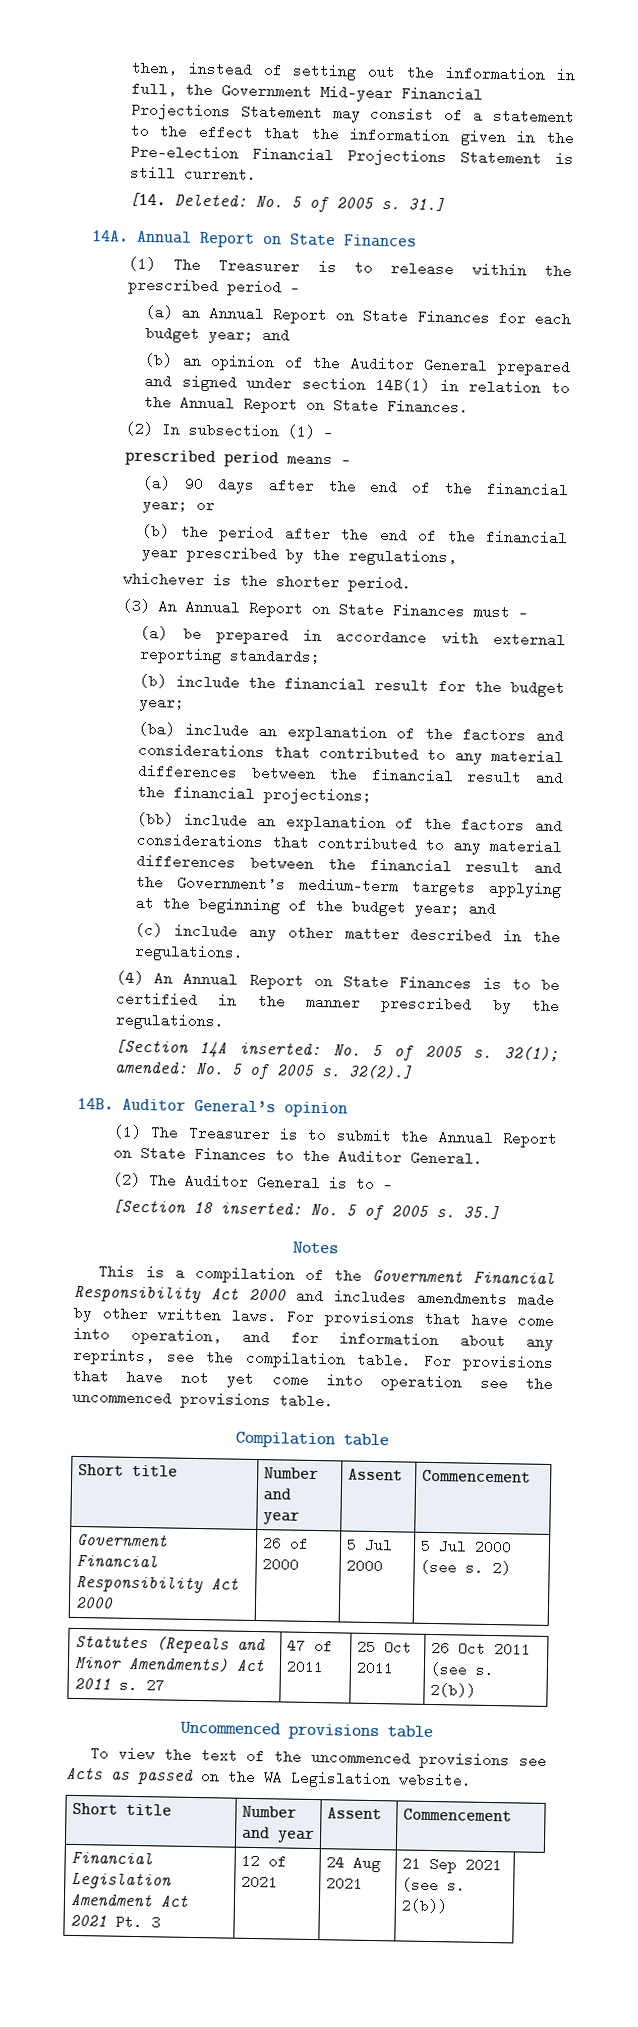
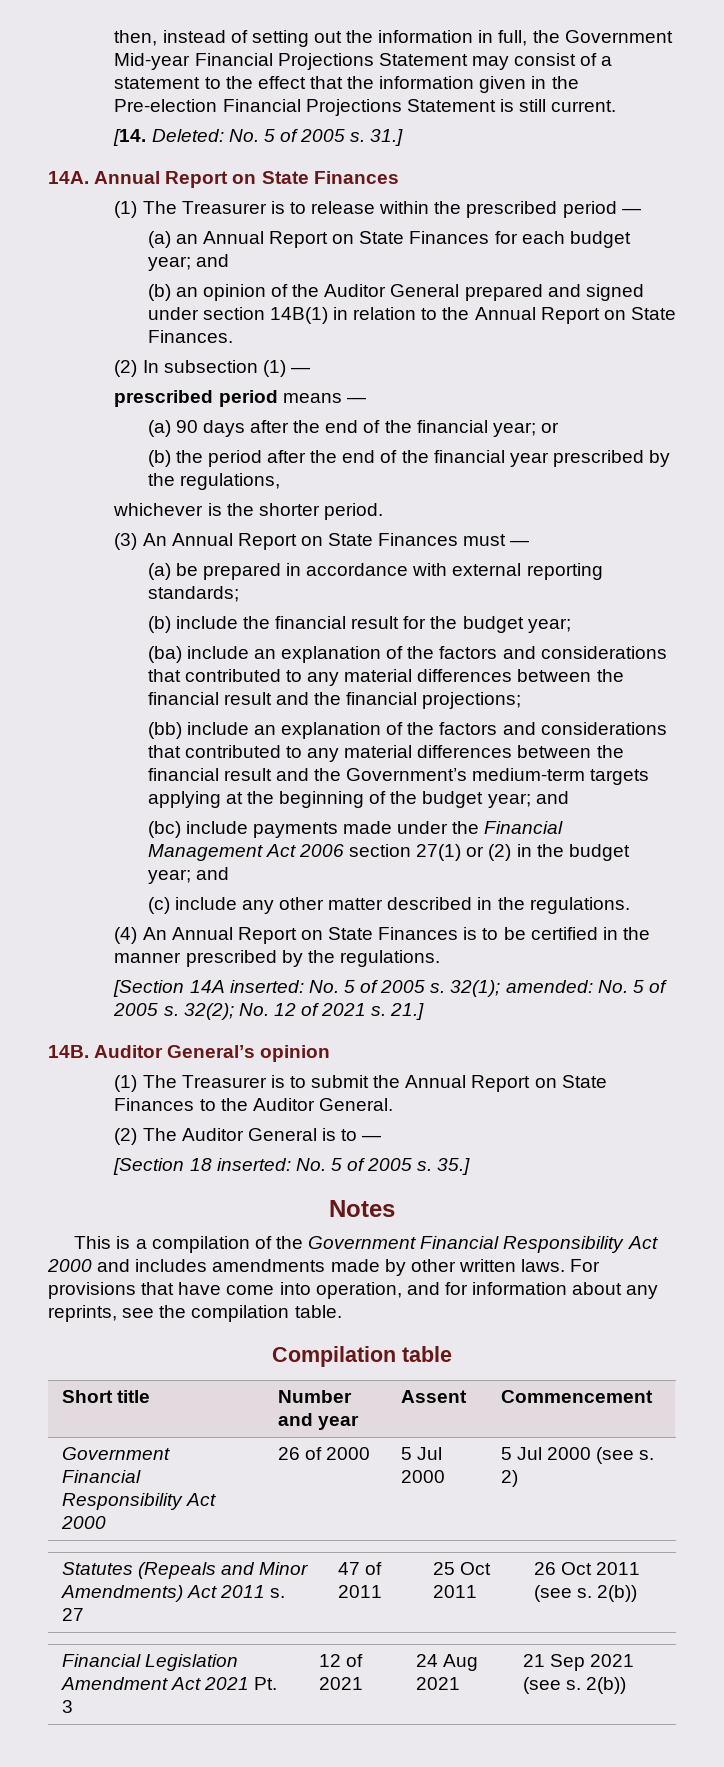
(497, 908) none -> [147,821,564,838] [147,844,630,861] [147,867,229,884] // (bc) include payments made under the Financial Management Act 2006 section 27(1) or (2) in the budget year; and
[347,1064,413,1080] 32(2).] -> [183,1003,425,1020] 32(2); No. 12 of 2021 s. 21.]
[423,1353,554,1373] [72,1368,553,1392] [72,1389,334,1410] For provisions that have not yet come into operation see the uncommenced provisions table. -> (342, 1311) none
[179,1721,433,1741] [90,1746,547,1770] [66,1767,472,1789] [71,1802,172,1816] [241,1805,297,1818] [241,1826,315,1844] [326,1807,382,1820] [402,1808,512,1822] // Uncommenced provisions table // To view the text of the uncommenced provisions see Acts as passed on the WA Legislation website. // Short title | Number and year | Assent | Commencement -> (638, 1593) none

